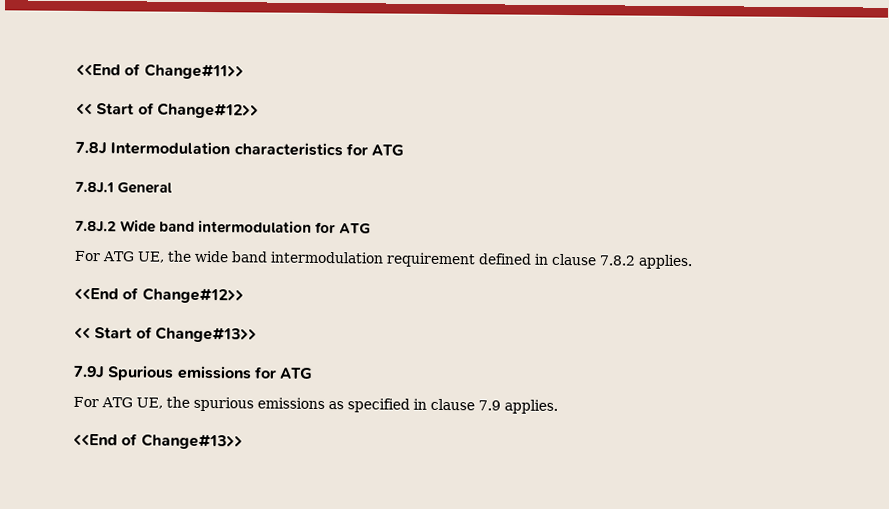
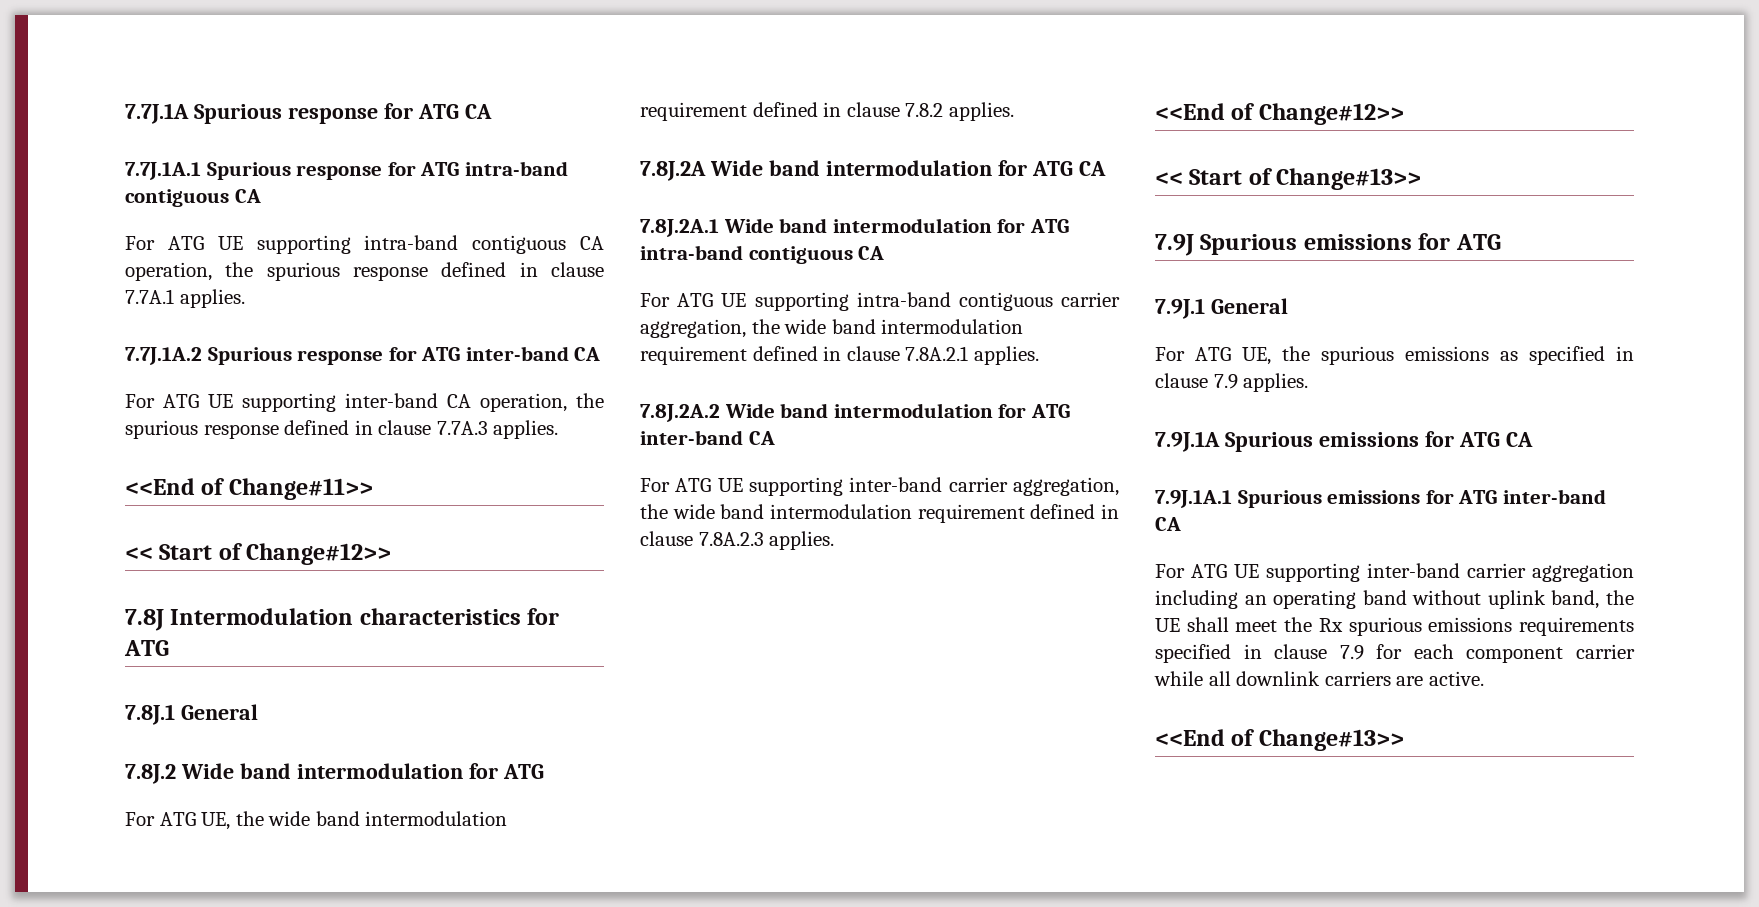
(76, 70) none -> [125,103,492,124] [125,161,568,180] [125,189,261,207] [125,235,604,254] [125,262,604,281] [125,289,245,308] [125,346,601,365] [125,393,604,412] [125,420,559,439] 7.7J.1A Spurious response for ATG CA // 7.7J.1A.1 Spurious response for ATG intra-band contiguous CA // For ATG UE supporting intra-band contiguous CA operation, the spurious response defined in clause 7.7A.1 applies. // 7.7J.1A.2 Spurious response for ATG inter-band CA // For ATG UE supporting inter-band CA operation, the spurious response defined in clause 7.7A.3 applies. //
(693, 262) none -> [640,160,1106,181] [640,218,1069,237] [640,245,885,264] [640,292,1120,311] [640,319,1024,338] [640,346,1039,365] [640,403,1070,422] [640,430,775,445] [640,477,1119,496] [640,504,1119,523] [640,531,835,550] // 7.8J.2A Wide band intermodulation for ATG CA // 7.8J.2A.1 Wide band intermodulation for ATG intra-band contiguous CA // For ATG UE supporting intra-band contiguous carrier aggregation, the wide band intermodulation requirement defined in clause 7.8A.2.1 applies. // 7.8J.2A.2 Wide band intermodulation for ATG inter-band CA // For ATG UE supporting inter-band carrier aggregation, the wide band intermodulation requirement defined in clause 7.8A.2.3 applies.
(314, 373) none -> [1155,298,1288,319] // 7.9J.1 General
(558, 406) none -> [1155,431,1533,452] [1155,489,1606,508] [1155,517,1181,531] [1155,563,1634,582] [1155,590,1634,609] [1155,617,1634,636] [1155,644,1635,663] [1154,671,1484,686] // 7.9J.1A Spurious emissions for ATG CA // 7.9J.1A.1 Spurious emissions for ATG inter-band CA // For ATG UE supporting inter-band carrier aggregation including an operating band without uplink band, the UE shall meet the Rx spurious emissions requirements specified in clause 7.9 for each component carrier while all downlink carriers are active.

